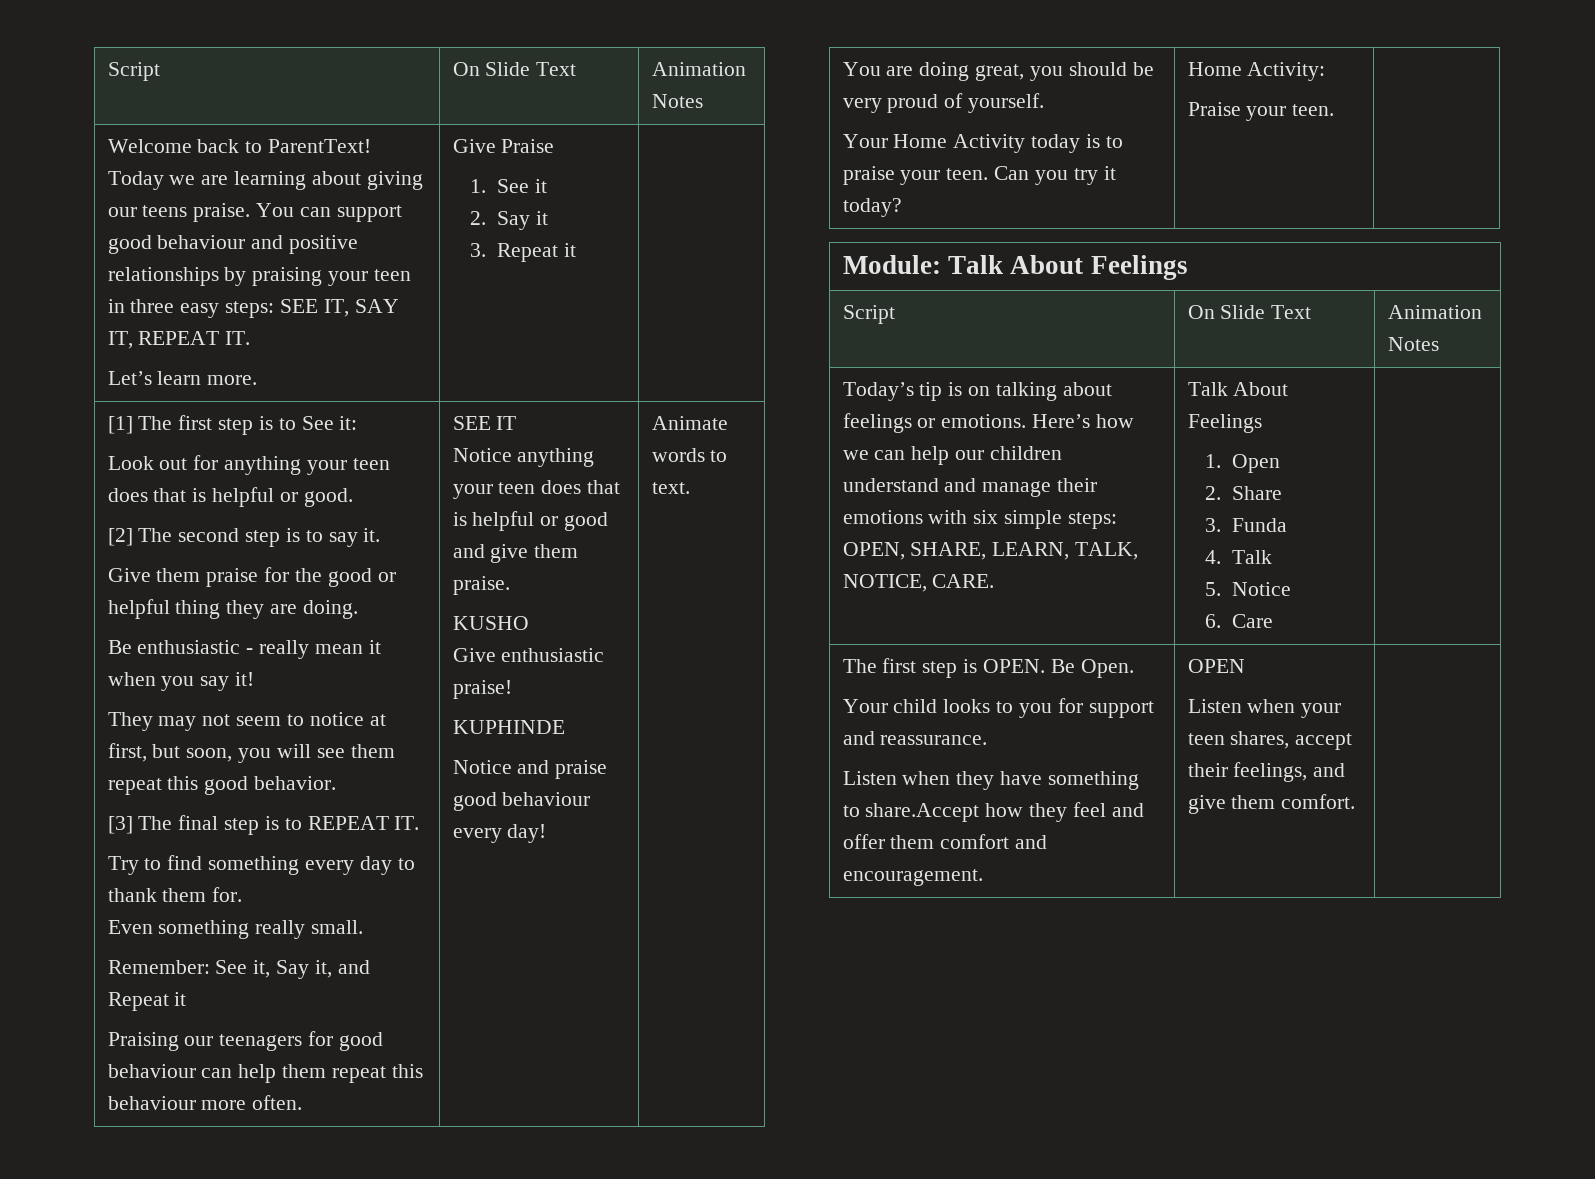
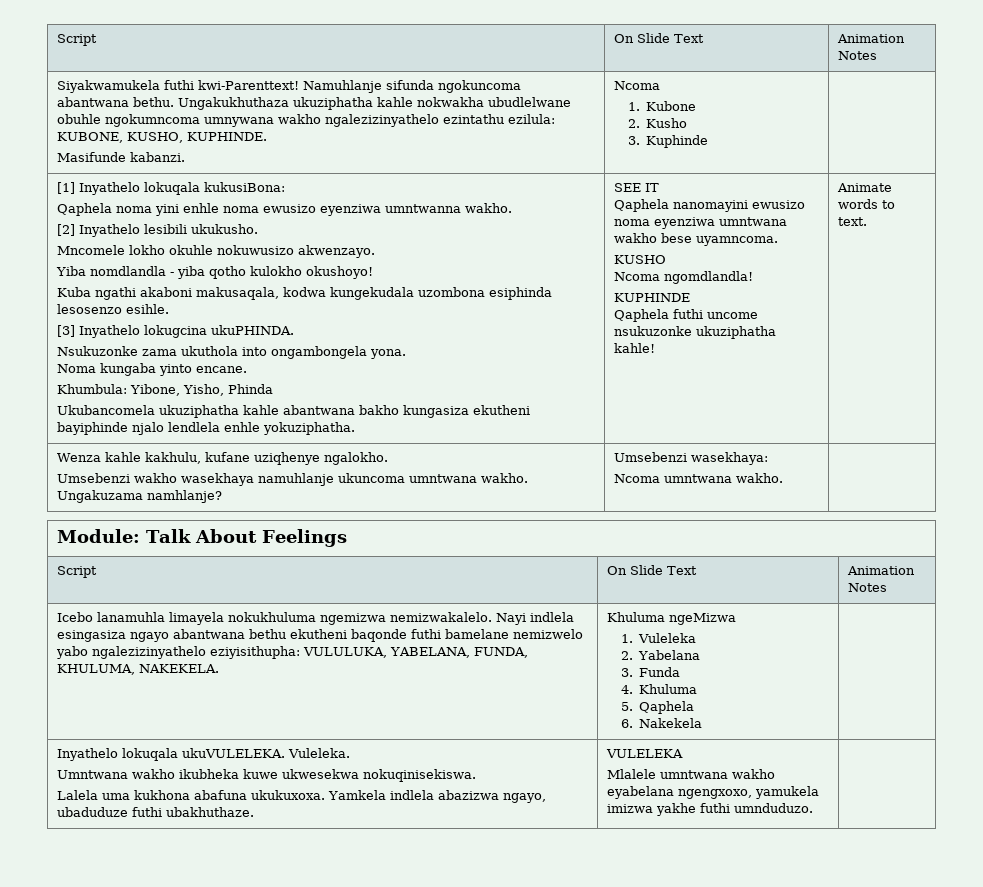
[107,62,160,81] [452,62,577,76] [651,62,746,76] [651,94,703,108] [107,139,372,153] [107,171,423,190] [107,203,402,222] [107,235,359,254] [107,267,411,286] [107,299,399,318] [107,331,251,349] [107,371,258,385] [452,139,555,153] [470,179,547,193] [470,211,548,230] [470,243,576,262] Script | On Slide Text | Animation Notes // Welcome back to ParentText! Today we are learning about giving our teens praise. You can support good behaviour and positive relationships by praising your teen in three easy steps: SEE IT, SAY IT, REPEAT IT. // Let’s learn more. | Give Praise // 1. See it // 2. Say it // 3. Repeat it -> [56,34,97,46] [613,33,704,43] [836,34,905,43] [837,51,877,60] [56,80,521,93] [56,97,571,110] [56,114,555,127] [56,132,267,143] [56,152,185,162] [613,81,660,90] [627,101,697,111] [627,118,688,128] [627,135,709,148] Script | On Slide Text | Animation Notes // Siyakwamukela futhi kwi-Parenttext! Namuhlanje sifunda ngokuncoma abantwana bethu. Ungakukhuthaza ukuziphatha kahle nokwakha ubudlelwane obuhle ngokumncoma umnywana wakho ngalezizinyathelo ezintathu ezilula: KUBONE, KUSHO, KUPHINDE. // Masifunde kabanzi. | Ncoma // 1. Kubone // 2. Kusho // 3. Kuphinde
[138,415,358,435] [107,455,390,475] [107,487,353,507] [107,528,381,547] [107,567,396,587] [107,599,358,619] [107,640,381,659] [107,672,255,691] [107,712,386,731] [107,743,395,763] [107,776,337,795] [107,815,420,835] [107,855,415,875] [107,887,243,902] [107,920,364,939] [107,960,370,979] [107,992,187,1011] [107,1031,383,1051] [107,1064,423,1083] [107,1095,303,1110] [452,416,517,430] [452,448,595,467] [452,480,621,499] [452,511,609,531] [452,544,579,563] [452,576,510,595] [452,616,529,630] [452,648,605,662] [452,680,512,699] [452,720,565,734] [452,760,608,779] [452,792,591,811] [452,824,547,843] [651,416,728,430] [651,448,728,462] [651,482,690,494] [842,62,1154,81] [842,93,1045,113] [842,134,1123,153] [842,166,1116,185] [842,198,902,217] [1187,62,1326,81] [1187,102,1335,121] The first step is to See it: // Look out for anything your teen does that is helpful or good. // [2] The second step is to say it. // Give them praise for the good or helpful thing they are doing. // Be enthusiastic - really mean it when you say it! // They may not seem to notice at first, but soon, you will see them repeat this good behavior. // [3] The final step is to REPEAT IT. // Try to find something every day to thank them for. // Even something really small. // Remember: See it, Say it, and Repeat it // Praising our teenagers for good behaviour can help them repeat this behaviour more often. | SEE IT // Notice anything your teen does that is helpful or good and give them praise. // KUSHO // Give enthusiastic praise! // KUPHINDE // Notice and praise good behaviour every day! | Animate words to text. // You are doing great, you should be very proud of yourself. // Your Home Activity today is to praise your teen. Can you try it today? | Home Activity: // Praise your teen. -> [78,182,285,195] [56,203,512,216] [56,224,258,237] [56,245,375,258] [55,266,373,279] [56,287,552,300] [56,304,169,314] [56,325,294,338] [56,346,406,359] [56,363,247,376] [56,384,273,396] [56,405,530,418] [56,422,355,435] [613,183,659,192] [613,199,805,212] [613,217,787,229] [613,233,778,246] [613,255,666,264] [613,271,753,284] [613,293,690,302] [613,309,758,322] [613,326,776,339] [613,343,655,353] [836,183,892,192] [837,199,895,209] [837,217,867,226] [56,452,388,465] [56,473,528,486] [56,490,222,503] [613,452,768,465] [613,473,783,483] Inyathelo lokuqala kukusiBona: // Qaphela noma yini enhle noma ewusizo eyenziwa umntwanna wakho. // [2] Inyathelo lesibili ukukusho. // Mncomele lokho okuhle nokuwusizo akwenzayo. // Yiba nomdlandla - yiba qotho kulokho okushoyo! // Kuba ngathi akaboni makusaqala, kodwa kungekudala uzombona esiphinda lesosenzo esihle. // [3] Inyathelo lokugcina ukuPHINDA. // Nsukuzonke zama ukuthola into ongambongela yona. // Noma kungaba yinto encane. // Khumbula: Yibone, Yisho, Phinda // Ukubancomela ukuziphatha kahle abantwana bakho kungasiza ekutheni bayiphinde njalo lendlela enhle yokuziphatha. | SEE IT // Qaphela nanomayini ewusizo noma eyenziwa umntwana wakho bese uyamncoma. // KUSHO // Ncoma ngomdlandla! // KUPHINDE // Qaphela futhi uncome nsukuzonke ukuziphatha kahle! | Animate words to text. // Wenza kahle kakhulu, kufane uziqhenye ngalokho. // Umsebenzi wakho wasekhaya namuhlanje ukuncoma umntwana wakho. Ungakuzama namhlanje? | Umsebenzi wasekhaya: // Ncoma umntwana wakho.
[842,382,1112,401] [842,413,1134,433] [842,446,1062,465] [842,478,1098,497] [842,510,1117,529] [842,542,1139,560] [842,574,995,592] [1187,382,1289,396] [1187,414,1262,433] [1205,454,1281,473] [1205,486,1283,500] Today’s tip is on talking about feelings or emotions. Here’s how we can help our children understand and manage their emotions with six simple steps: OPEN, SHARE, LEARN, TALK, NOTICE, CARE. | Talk About Feelings // 1. Open // 2. Share -> [56,612,574,625] [56,629,583,642] [55,646,528,659] [56,664,219,675] [606,612,736,625] [620,633,697,643] [620,650,701,660] Icebo lanamuhla limayela nokukhuluma ngemizwa nemizwakalelo. Nayi indlela esingasiza ngayo abantwana bethu ekutheni baqonde futhi bamelane nemizwelo yabo ngalezizinyathelo eziyisithupha: VULULUKA, YABELANA, FUNDA, KHULUMA, NAKEKELA. | Khuluma ngeMizwa // 1. Vuleleka // 2. Yabelana
[1232,550,1273,564] Talk -> [639,684,698,694] Khuluma
[1232,582,1292,596] Notice -> [639,701,695,714] Qaphela
[1232,614,1274,628] [842,658,1134,678] [842,698,1154,718] [842,731,988,745] [842,771,1139,790] [842,802,1144,822] [842,834,1048,849] [842,869,983,886] [1187,659,1245,673] [1187,699,1342,718] [1187,731,1353,750] [1187,762,1346,782] [1187,794,1356,814] Care | // The first step is OPEN. Be Open. // Your child looks to you for support and reassurance. // Listen when they have something to share.Accept how they feel and offer them comfort and encouragement. | OPEN // Listen when your teen shares, accept their feelings, and give them comfort. -> [639,718,703,728] [56,748,350,761] [56,769,476,782] [56,790,546,803] [56,807,254,817] [605,749,683,758] [606,769,775,779] [606,786,819,799] [606,803,813,816] Nakekela | // Inyathelo lokuqala ukuVULELEKA. Vuleleka. // Umntwana wakho ikubheka kuwe ukwesekwa nokuqinisekiswa. // Lalela uma kukhona abafuna ukukuxoxa. Yamkela indlela abazizwa ngayo, ubaduduze futhi ubakhuthaze. | VULELEKA // Mlalele umntwana wakho eyabelana ngengxoxo, yamukela imizwa yakhe futhi umnduduzo.

